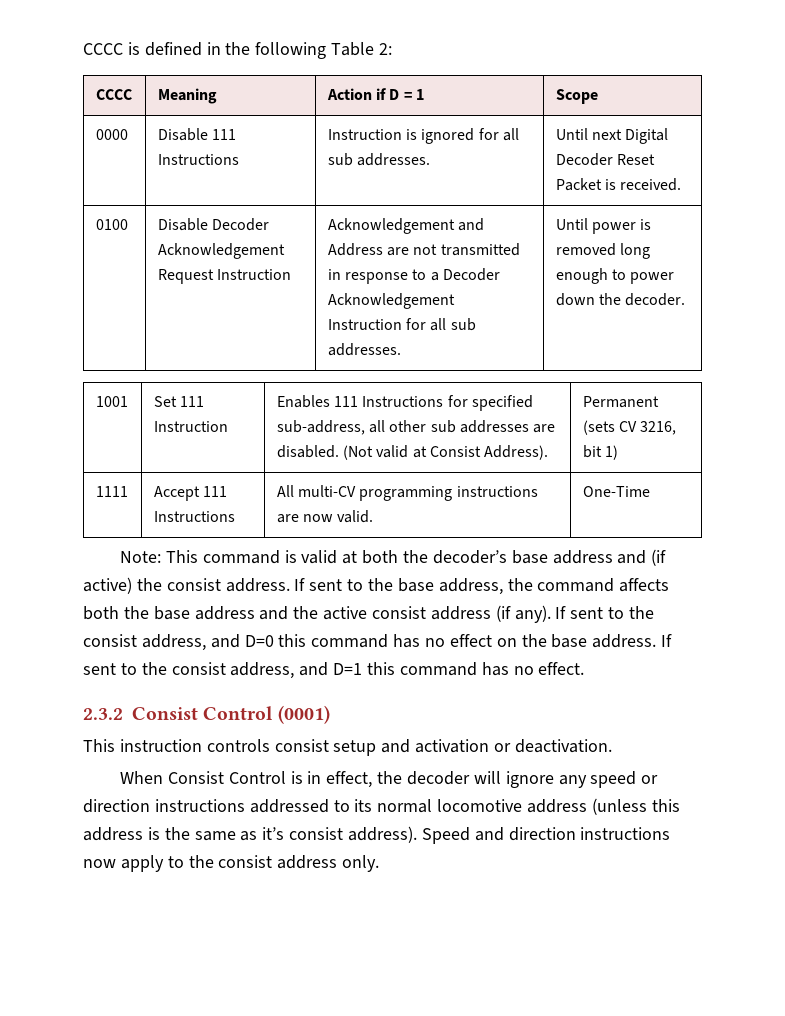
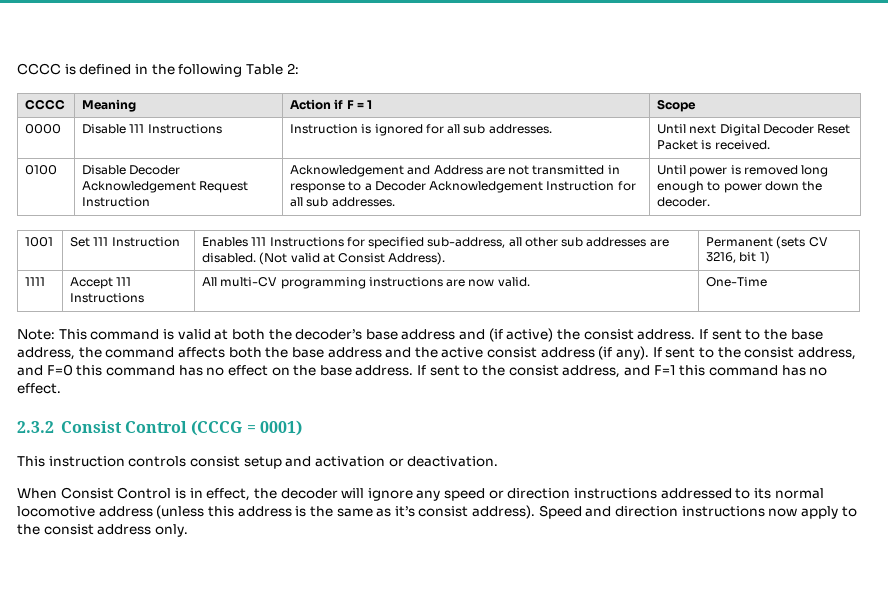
[389,89,400,100] D -> [346,100,354,109] F
[244,635,274,647] D=0 -> [46,364,73,376] F=0
[333,663,363,675] D=1 -> [653,365,676,375] F=1
[277,705,330,724] (0001) -> [191,420,303,436] (CCCG = 0001)

